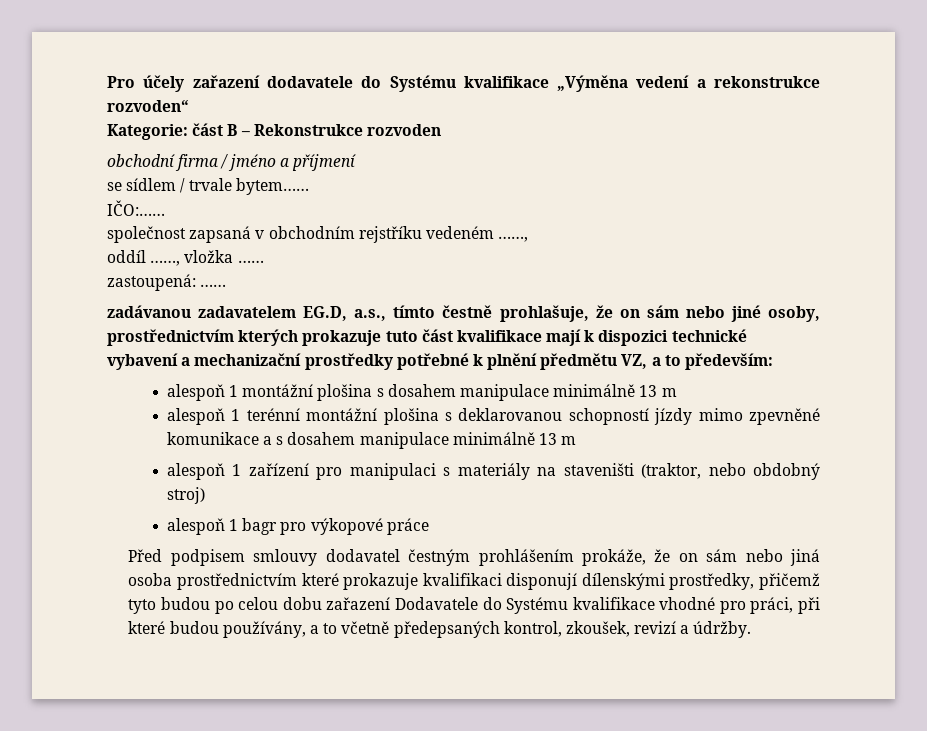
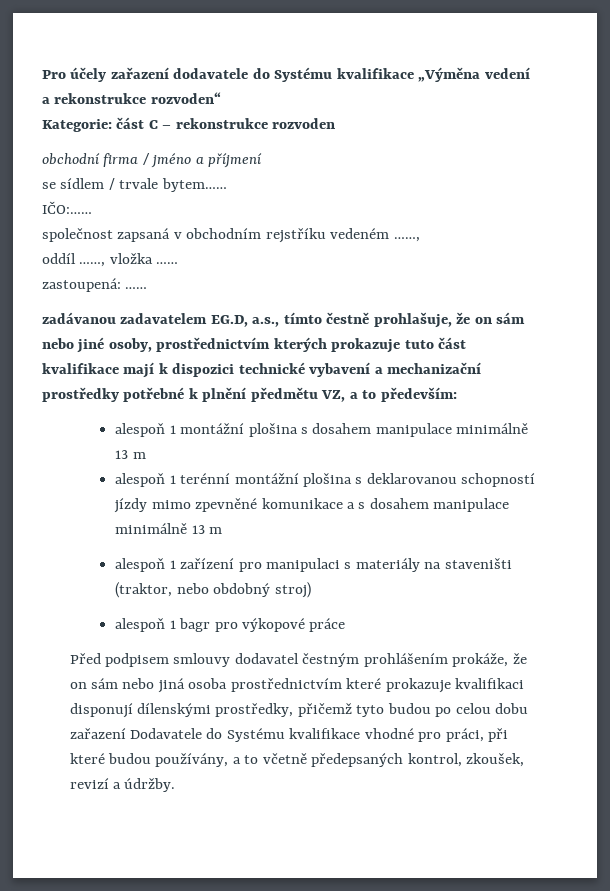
[227,124,363,136] B – Rekonstrukce -> [148,118,268,129] C – rekonstrukce

